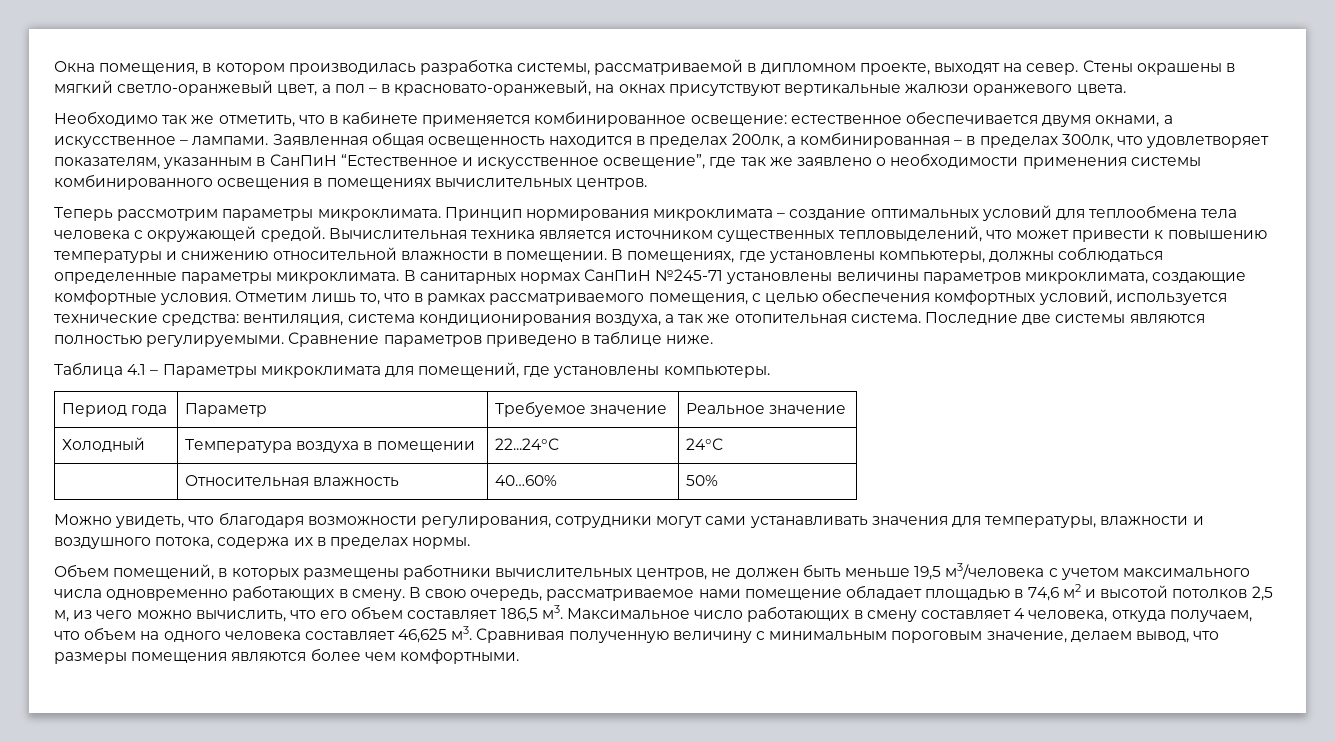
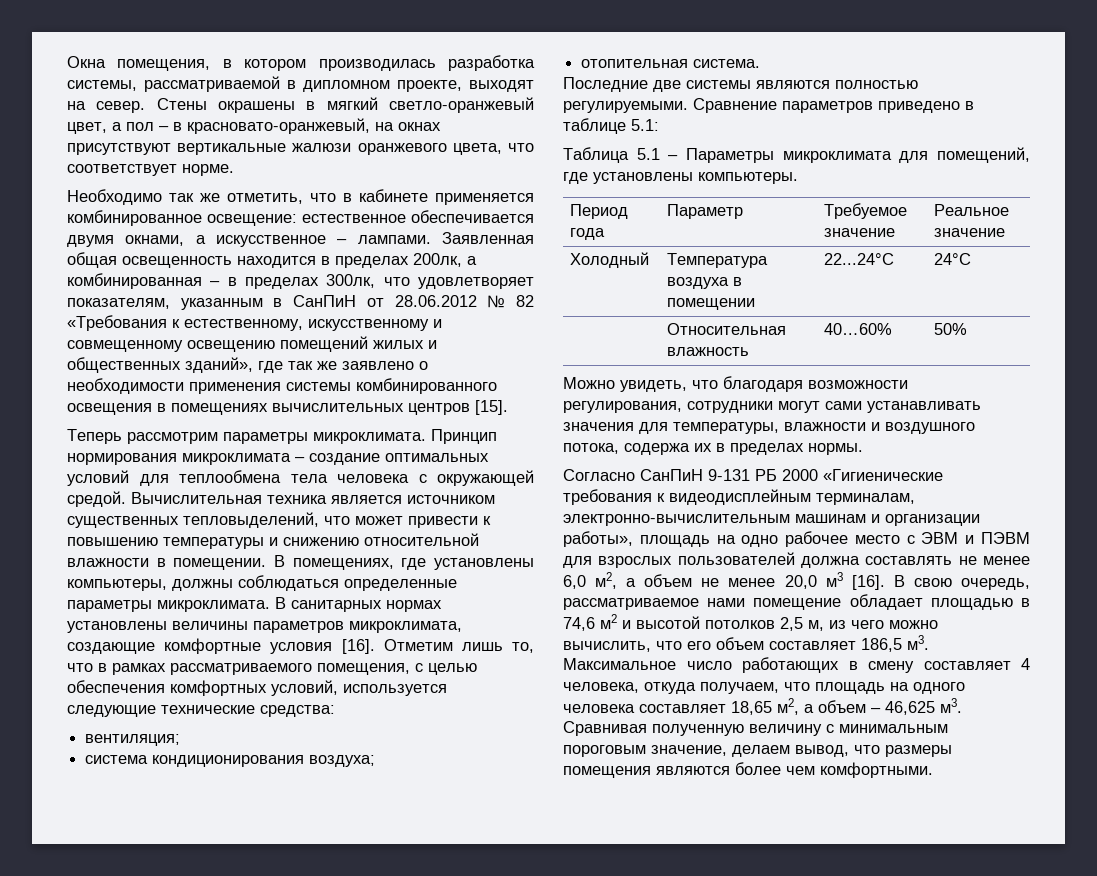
[1076,84,1126,95] цвета. -> [452,143,534,155] [67,164,234,176] цвета, что соответствует норме.
[340,154,706,169] “Естественное и искусственное освещение”, -> [366,295,534,308] [67,315,442,331] [67,336,437,352] [67,357,253,373] от 28.06.2012 № 82 «Требования к естественному, искусственному и совмещенному освещению помещений жилых и общественных зданий»,
[575,178,647,190] центров. -> [408,400,508,415] центров [15].
[584,269,724,281] СанПиН №245-71 -> (442, 606) none
[160,293,232,305] условия. -> [270,639,375,654] условия [16].
(1227, 299) none -> [67,705,156,717] следующие
[243,314,344,326] вентиляция, -> [85,734,181,746] // вентиляция; //
[594,314,731,326] воздуха, а так же -> [309,755,376,767] воздуха; //
(921, 318) none -> (761, 63) //
[666,335,714,344] ниже. -> [631,119,659,131] 5.1:
[127,364,147,375] 4.1 -> [636,148,660,160] 5.1
[54,563,1250,580] [54,585,405,601] Объем помещений, в которых размещены работники вычислительных центров, не должен быть меньше 19,5 м3/человека с учетом максимального числа одновременно работающих в смену. -> [563,469,943,481] [563,489,915,505] [563,514,980,526] [563,531,1030,547] [563,552,1030,568] [563,572,885,590] Согласно СанПиН 9-131 РБ 2000 «Гигиенические требования к видеодисплейным терминалам, электронно-вычислительным машинам и организации работы», площадь на одно рабочее место с ЭВМ и ПЭВМ для взрослых пользователей должна составлять не менее 6,0 м2, а объем не менее 20,0 м3 [16].
[84,627,137,640] объем -> [815,682,885,694] площадь
(395, 635) none -> [731,698,881,715] 18,65 м2, а объем –

